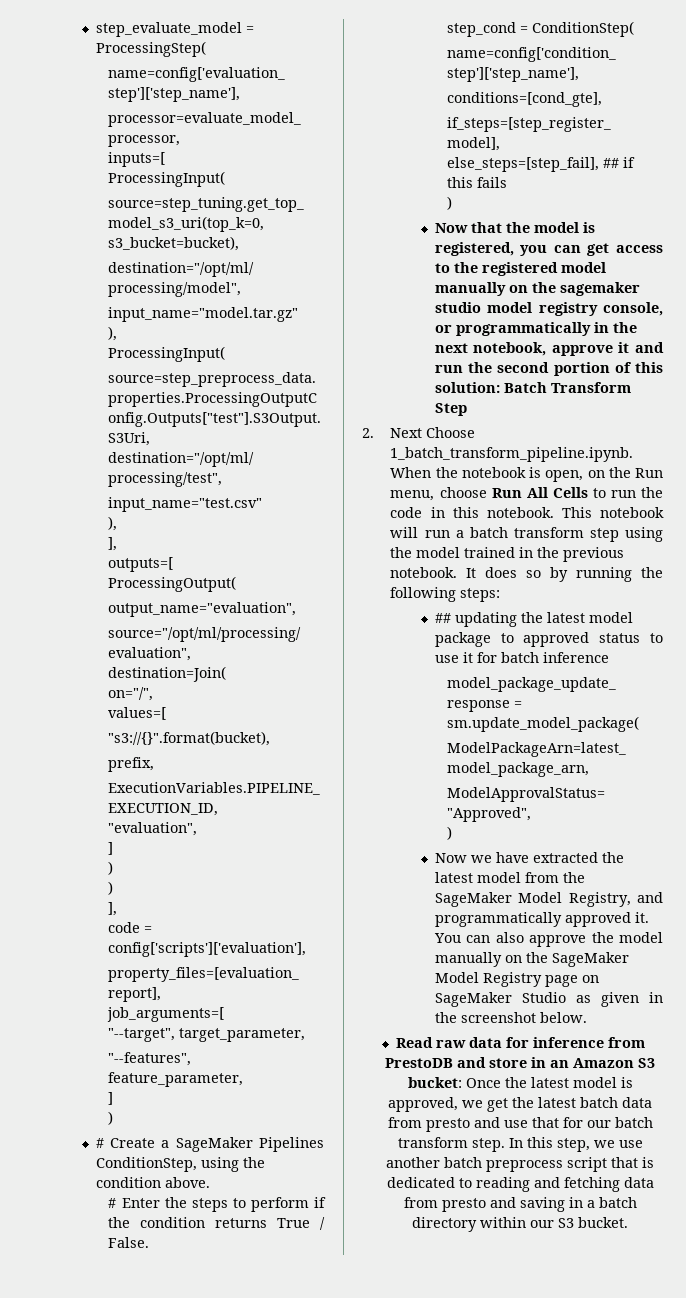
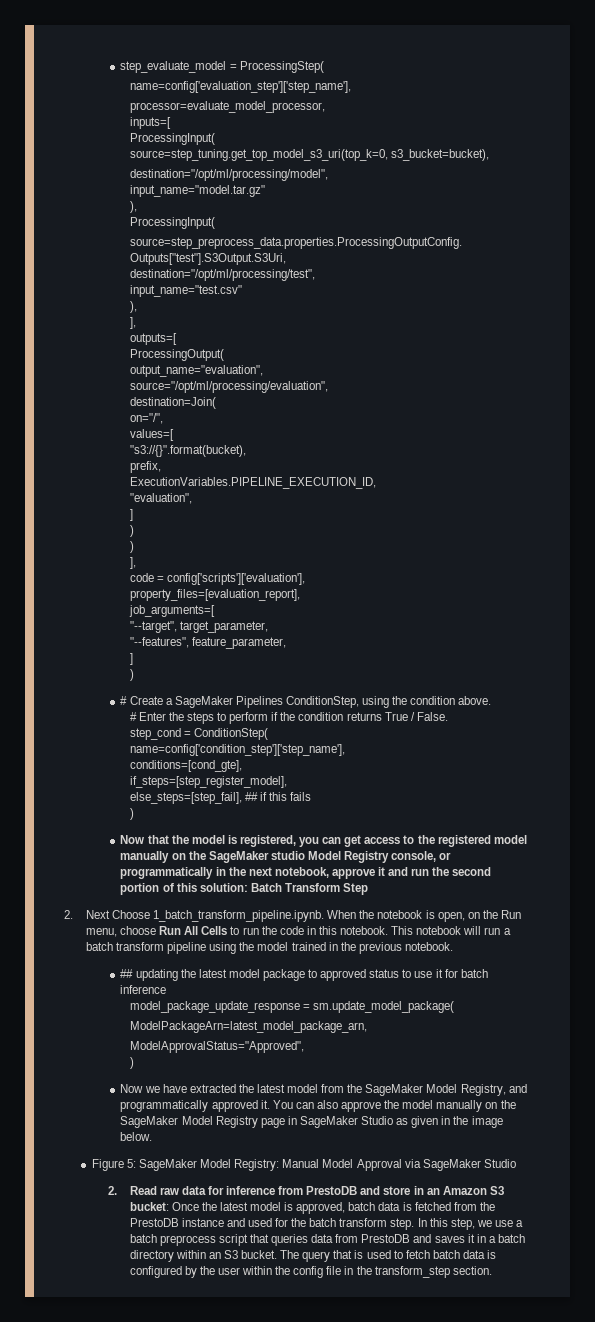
[559,282,640,296] [434,302,598,316] sagemaker studio model registry -> [208,851,390,863] SageMaker studio Model Registry
[589,528,619,542] step -> [167,942,207,954] pipeline
[466,567,663,582] [390,587,501,602] It does so by running the following steps: -> (453, 946) none
[581,975,599,983] on -> [287,1116,297,1125] in
[460,1012,536,1023] screenshot -> [471,1116,503,1128] image
(587, 1017) none -> [91,1159,516,1171] [107,1186,117,1195] Figure 5: SageMaker Model Registry: Manual Model Approval via SageMaker Studio // 2.
[462,1097,653,1112] [387,1117,611,1132] we get the latest batch data from presto and use that for our -> [348,1202,495,1211] [129,1218,307,1227] batch data is fetched from the PrestoDB instance and used for the
[386,1157,441,1168] another -> [516,1220,524,1227] a
[642,1157,655,1168] [386,1177,654,1192] [403,1197,565,1212] is dedicated to reading and fetching data from presto and saving -> [271,1234,475,1246] queries data from PrestoDB and saves it
[530,1220,555,1228] our -> [208,1252,221,1259] an
(629, 1222) none -> [280,1250,497,1262] [129,1266,492,1278] The query that is used to fetch batch data is configured by the user within the config file in the transform_step section.

